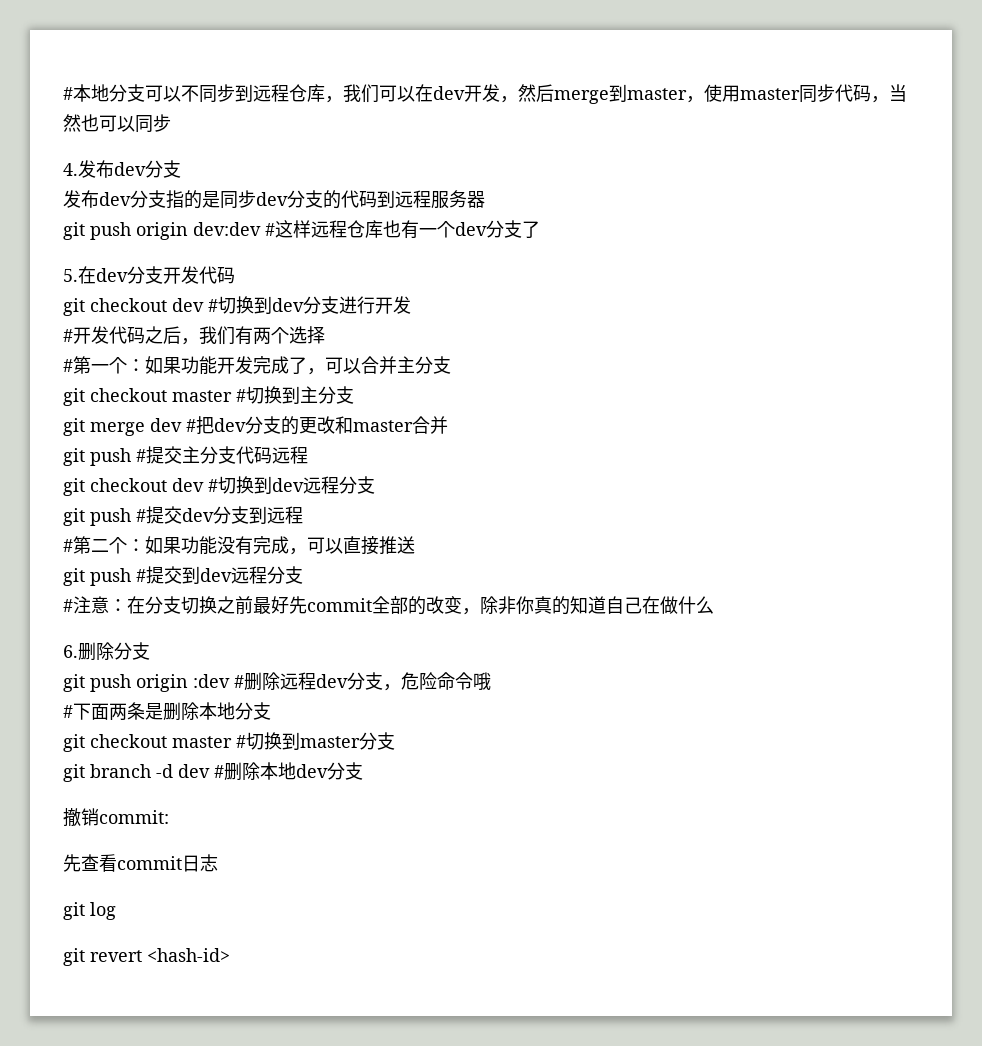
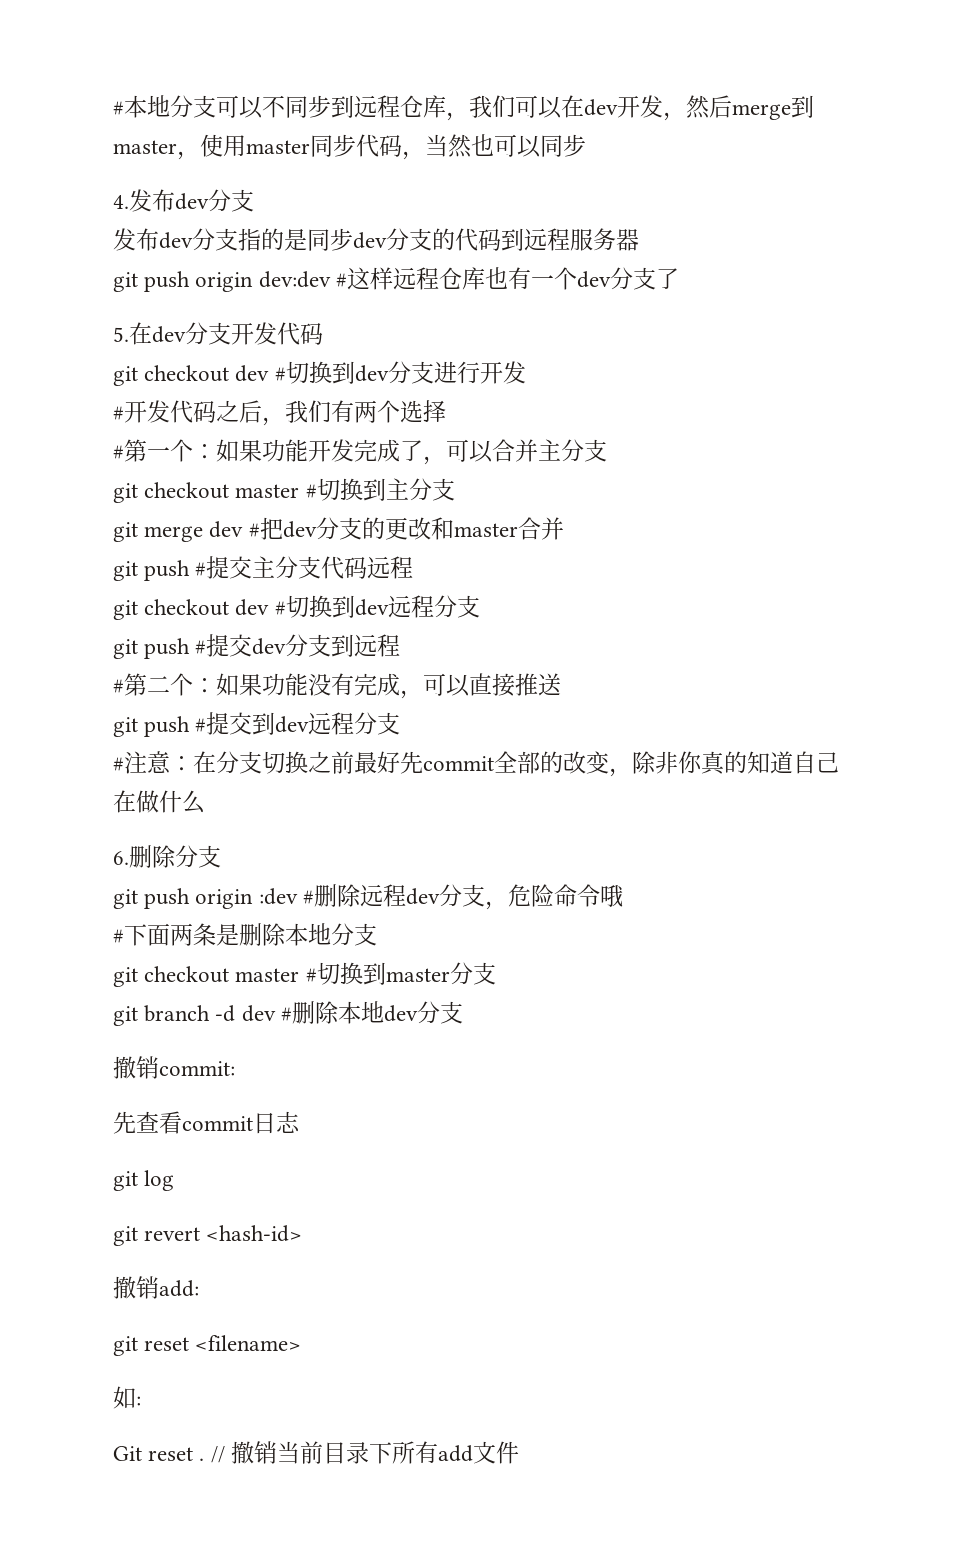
(230, 955) none -> [113,1276,199,1299] [113,1335,302,1356] [113,1386,141,1409] [113,1441,519,1464] // 撤销add: // git reset <filename> // 如: // Git reset . // 撤销当前目录下所有add文件

